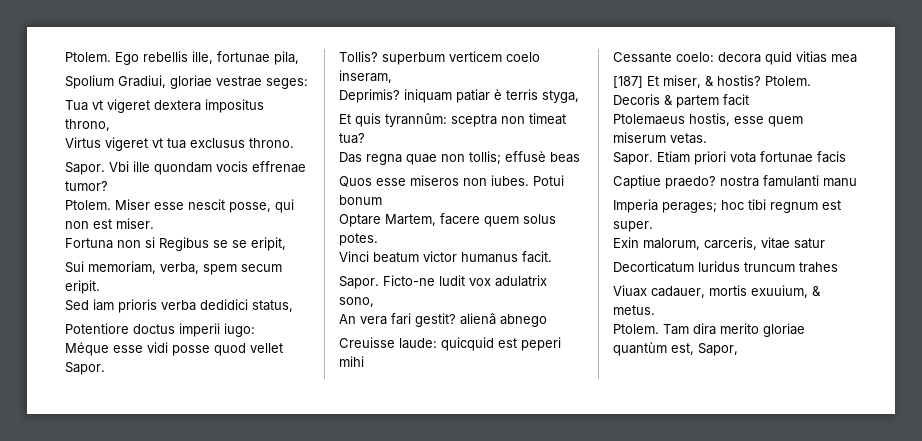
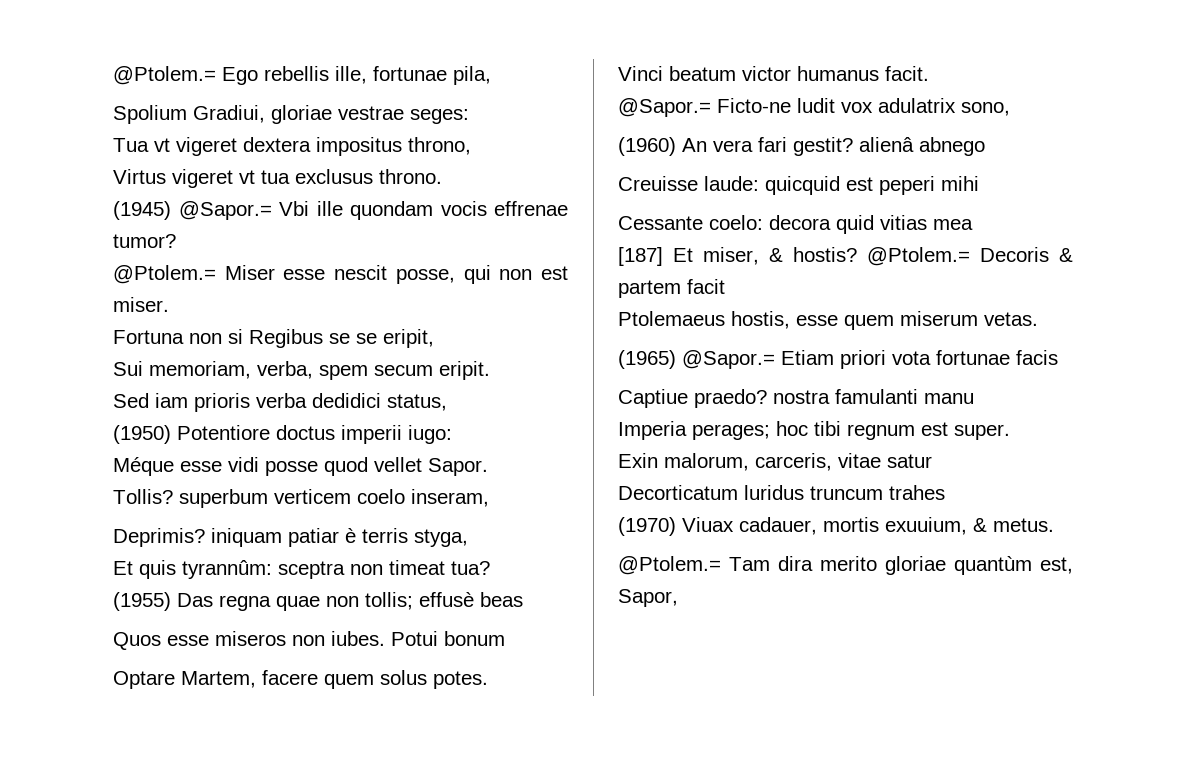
[65,52,111,62] Ptolem. -> [113,66,216,85] @Ptolem.=
[65,162,105,175] Sapor. -> [113,201,272,220] (1945) @Sapor.=
[65,200,111,210] Ptolem. -> [113,265,216,284] @Ptolem.=
(293, 306) none -> [113,425,171,444] (1950)
(365, 138) none -> [113,592,171,611] (1955)
[339,276,379,289] Sapor. -> [618,98,711,117] @Sapor.=
(374, 302) none -> [618,137,676,156] (1960)
[765,76,811,86] Ptolem. -> [867,247,970,266] @Ptolem.=
[613,152,653,165] Sapor. -> [618,350,775,369] (1965) @Sapor.=
(838, 267) none -> [618,517,676,536] (1970)
[613,324,659,334] Ptolem. -> [618,556,721,575] @Ptolem.=

